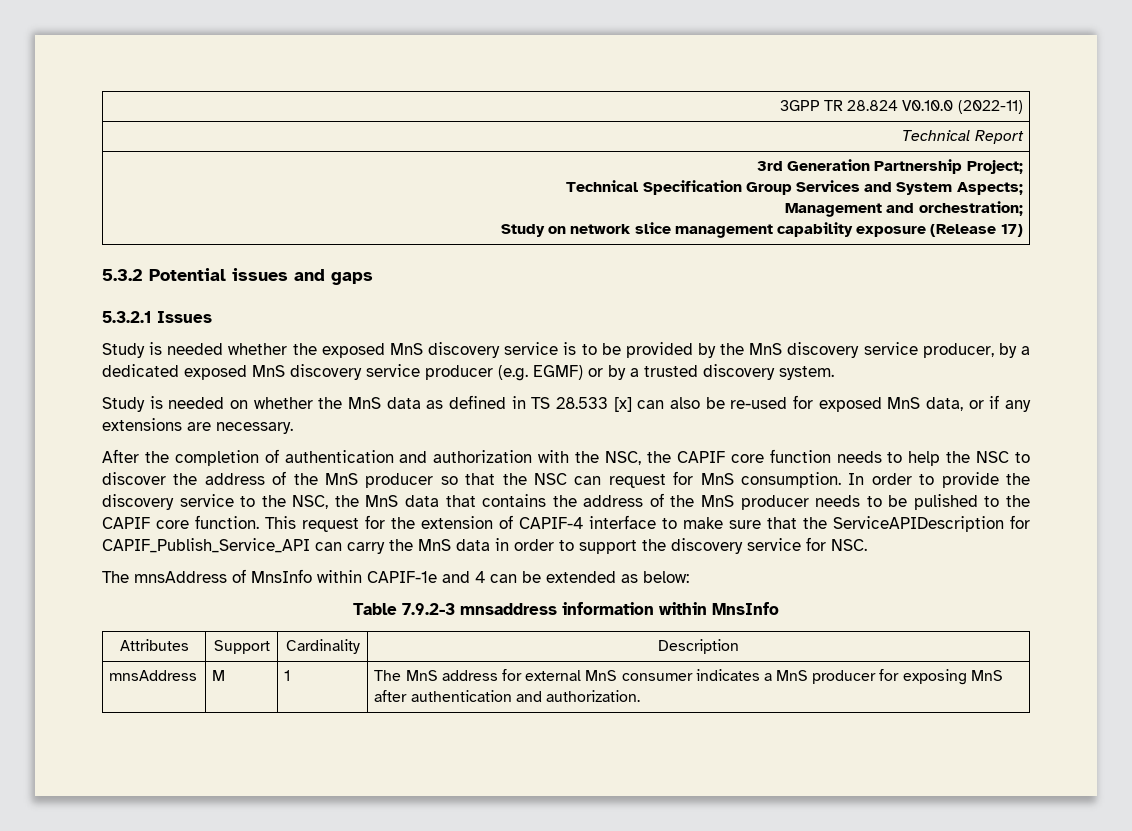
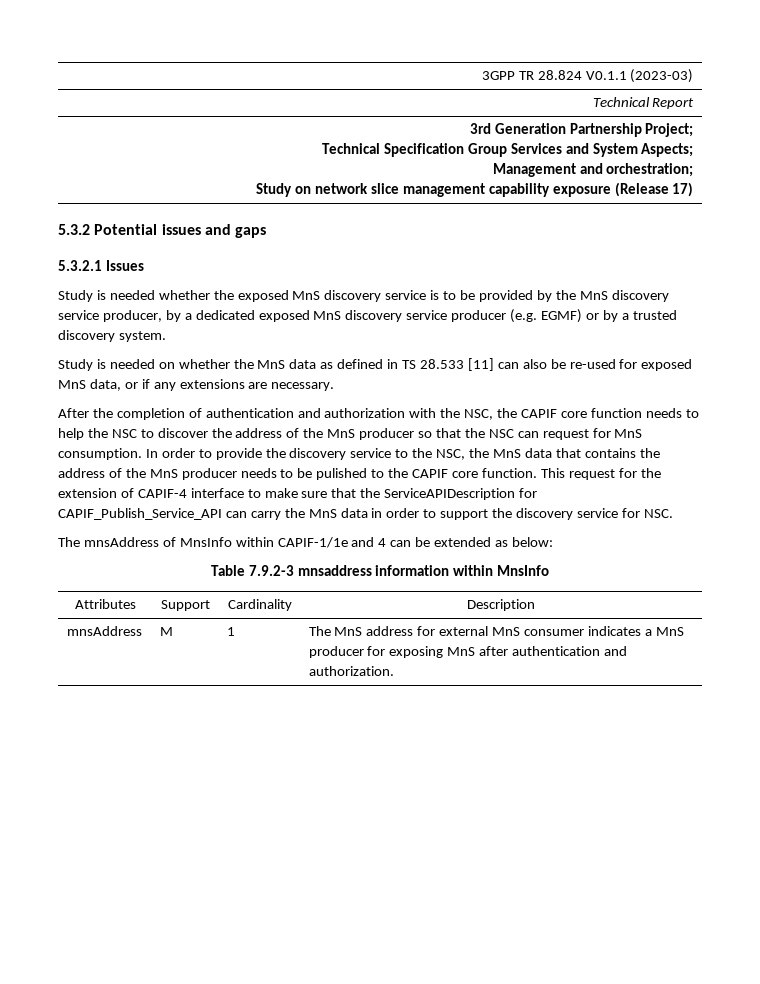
[902,100,1023,114] V0.10.0 (2022-11) -> [585,69,694,83] V0.1.1 (2023-03)
[613,397,632,412] [x] -> [467,358,494,371] [11]
[367,571,437,583] CAPIF-1e -> [277,537,348,548] CAPIF-1/1e

